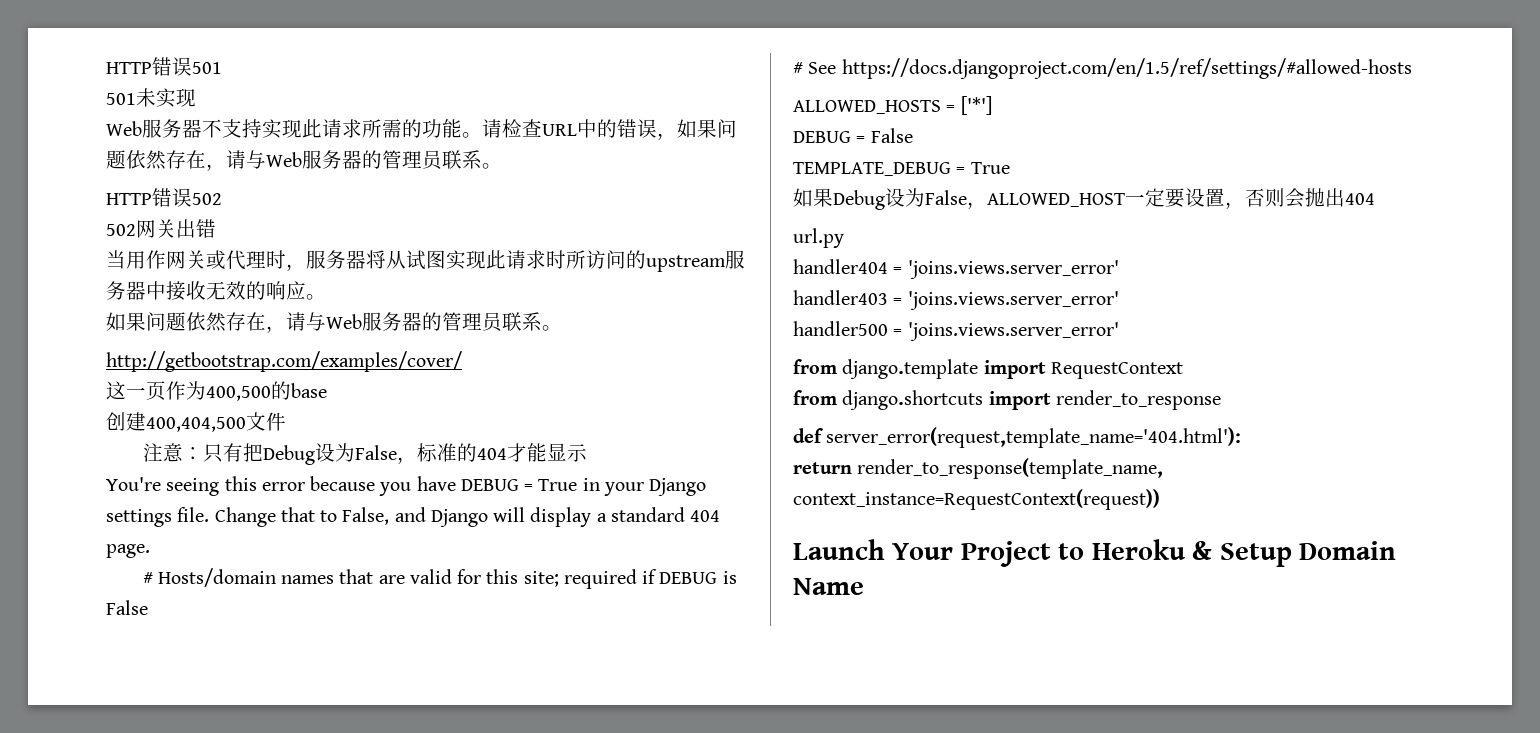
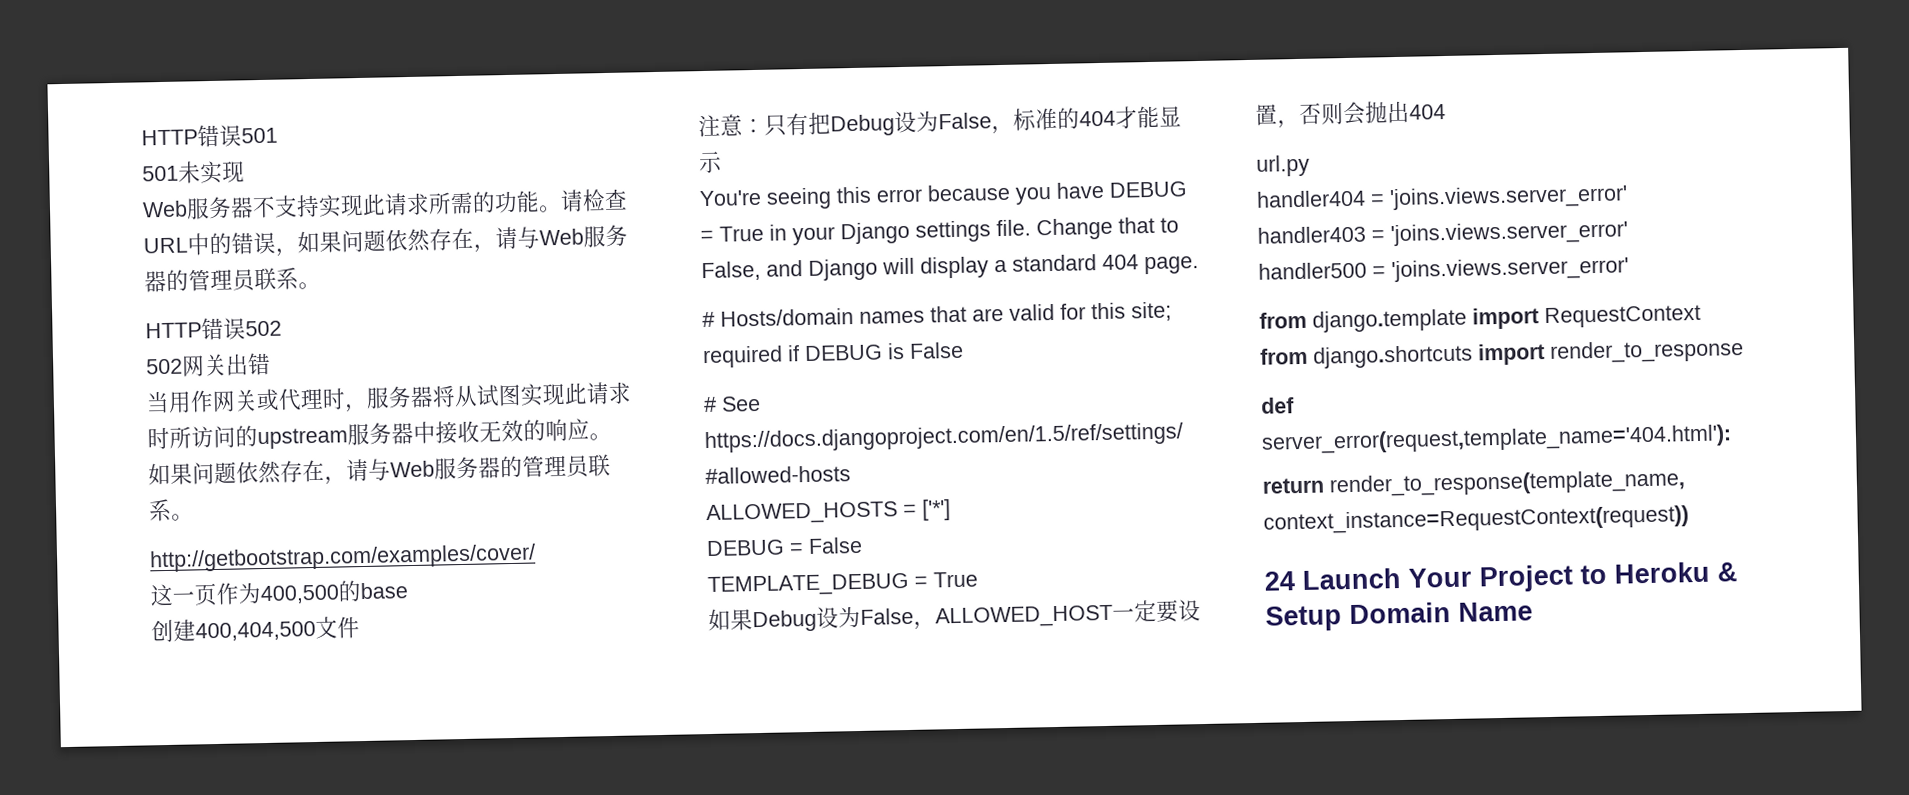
(1160, 499) none -> [1264,571,1295,591] 24

